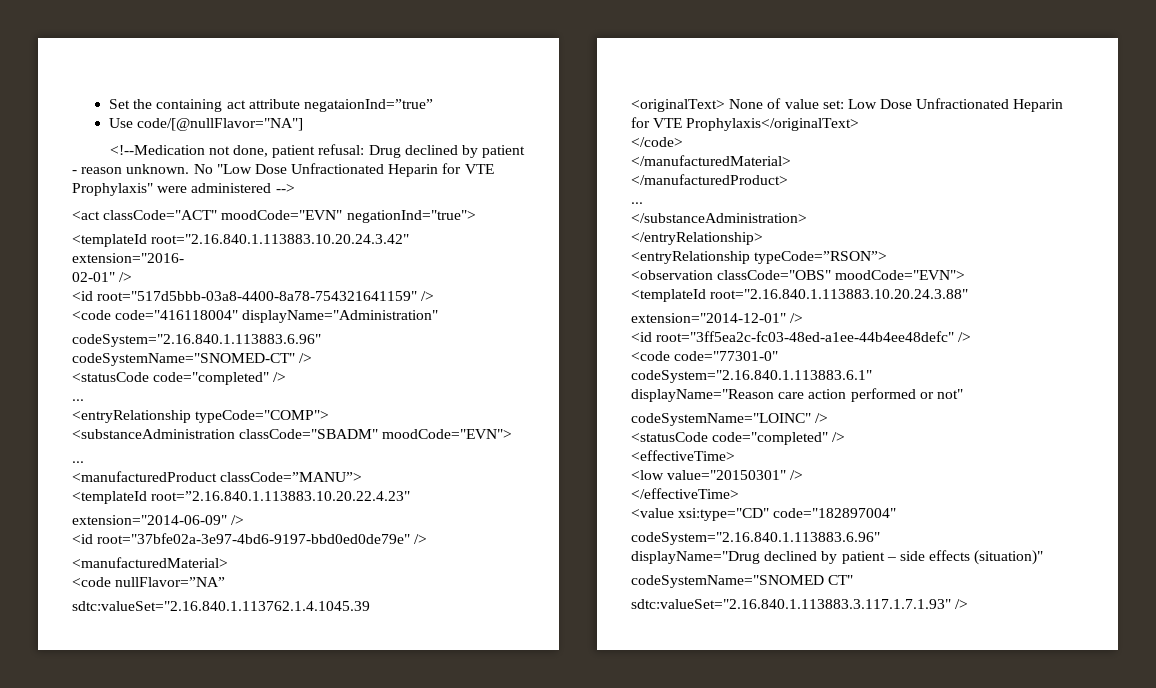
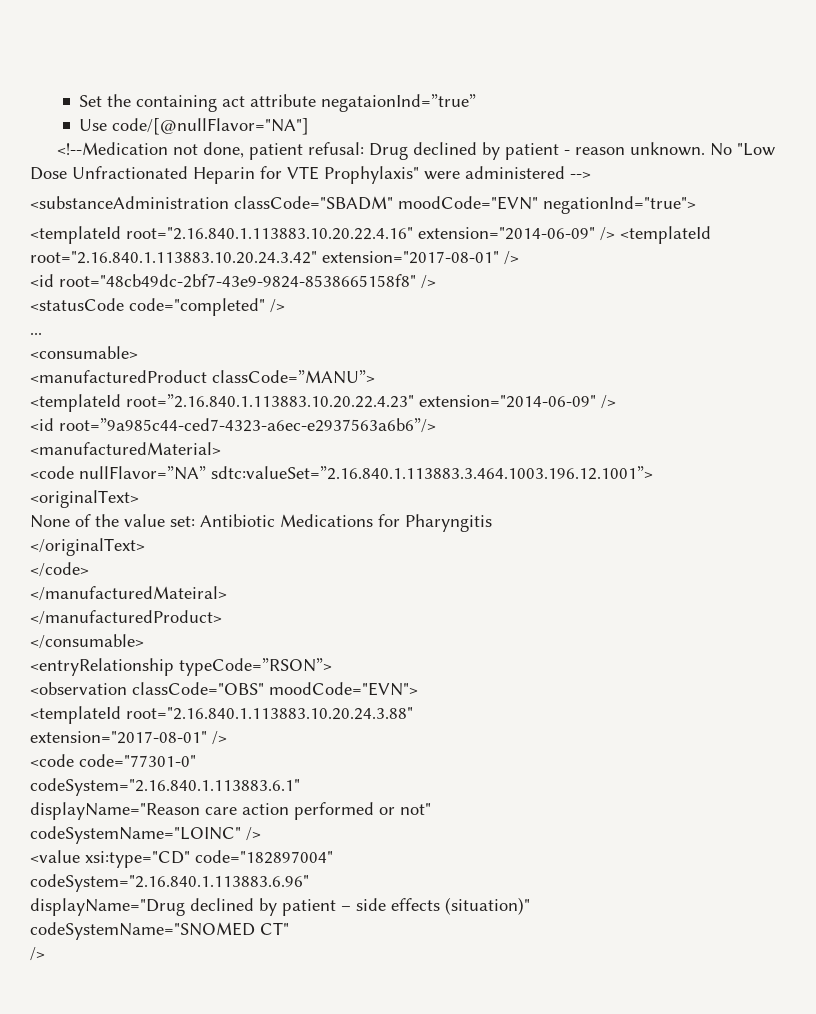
[72,210,218,220] <act classCode="ACT" -> [30,196,393,210] <substanceAdministration classCode="SBADM"
[151,234,410,244] [72,253,184,263] [72,272,133,282] [72,291,435,301] [72,310,439,323] [72,334,321,347] [72,353,295,366] root="2.16.840.1.113883.10.20.24.3.42" extension="2016- // 02-01" /> // <id root="517d5bbb-03a8-4400-8a78-754321641159" /> // <code code="416118004" displayName="Administration" // codeSystem="2.16.840.1.113883.6.96" codeSystemName="SNOMED-CT" -> [126,226,711,244] [30,251,519,265] [30,274,416,288] root="2.16.840.1.113883.10.20.22.4.16" extension="2014-06-09" /> <templateId root="2.16.840.1.113883.10.20.24.3.42" extension="2017-08-01" /> // <id root="48cb49dc-2bf7-43e9-9824-8538665158f8"
[72,410,330,423] [72,429,513,439] [72,461,84,463] <entryRelationship typeCode="COMP"> // <substanceAdministration classCode="SBADM" moodCode="EVN"> // ... -> [30,346,138,359] <consumable>
(411, 496) // -> (414, 401) none
[97,533,428,544] root="37bfe02a-3e97-4bd6-9197-bbd0ed0de79e" /> -> [59,418,436,433] root=”9a985c44-ced7-4323-a6ec-e2937563a6b6”/>
[72,601,370,611] // sdtc:valueSet="2.16.840.1.113762.1.4.1045.39 -> [211,466,653,480] sdtc:valueSet=”2.16.840.1.113883.3.464.1003.196.12.1001”>
(725, 105) none -> (139, 499) //
(782, 103) none -> [95,514,119,527] the
[847,98,1064,112] [631,117,860,131] Low Dose Unfractionated Heparin for VTE Prophylaxis</originalText> -> [200,514,492,532] [30,538,145,556] Antibiotic Medications for Pharyngitis // </originalText>
[631,155,791,166] </manufacturedMaterial> -> [30,586,227,601] </manufacturedMateiral>
[631,202,643,204] [631,213,807,223] [631,232,763,245] ... // </substanceAdministration> // </entryRelationship> -> [30,634,144,649] </consumable>
[631,313,804,323] [631,331,955,342] extension="2014-12-01" /> // <id root="3ff5ea2c-fc03-48ed-a1ee-44b4ee48defc" -> [30,731,207,744] extension="2017-08-01"
[631,432,846,445] [631,450,735,461] [631,470,804,480] [631,488,739,499] // <statusCode code="completed" /> // <effectiveTime> // <low value="20150301" /> // </effectiveTime> -> (261, 834) none
[631,599,951,609] sdtc:valueSet="2.16.840.1.113883.3.117.1.7.1.93" -> (289, 928) none

